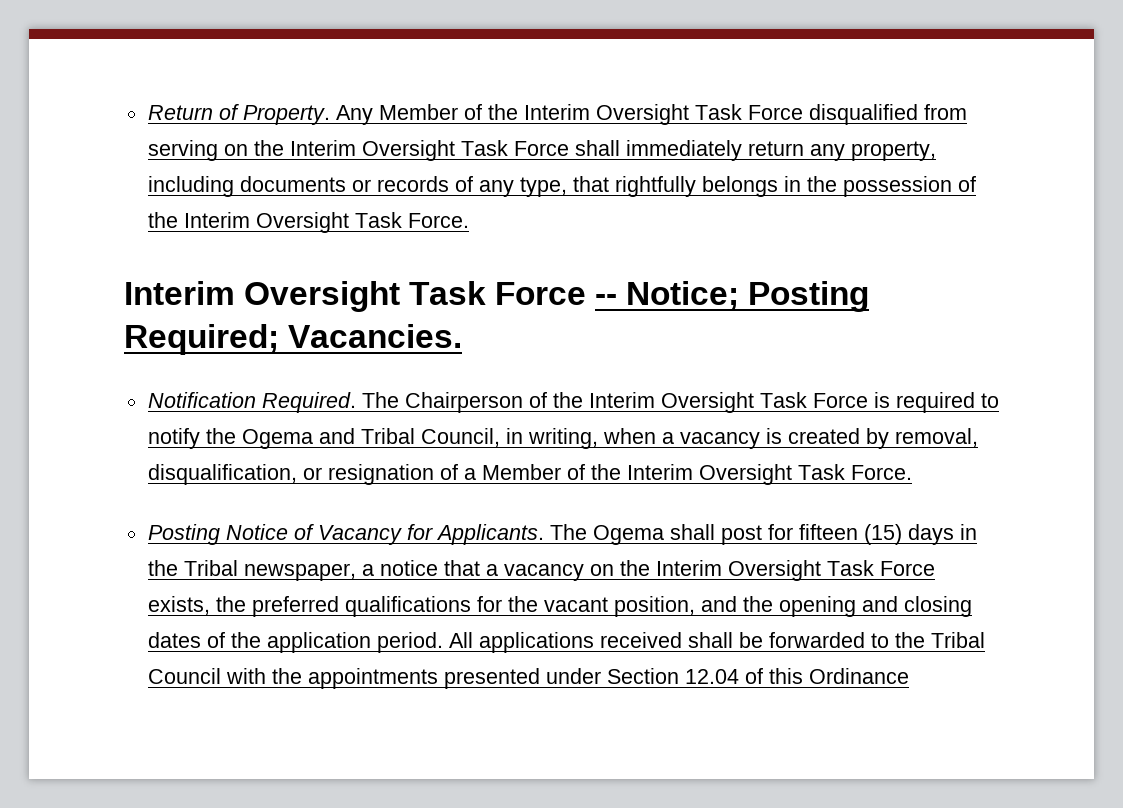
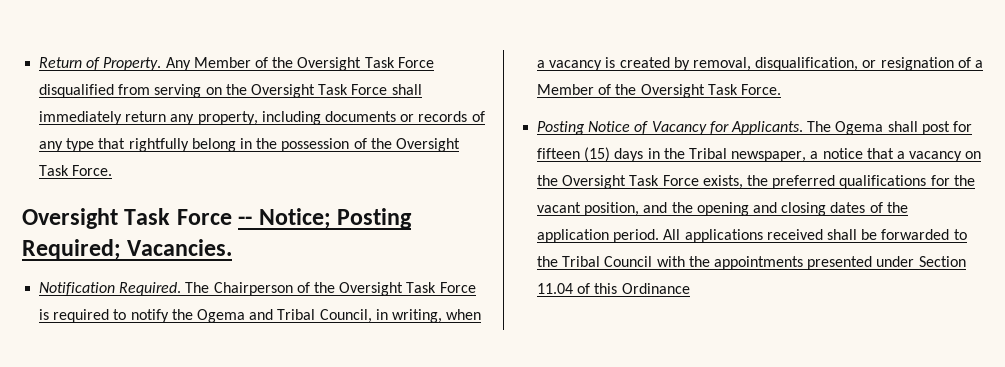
[523,104,590,120] Interim -> (294, 62) none
[289,140,356,156] Interim -> (247, 89) none
[519,177,567,197] type, -> [66,138,95,152] type
[701,176,778,197] belongs -> [191,138,236,152] belong
[183,212,469,233] [124,281,235,305] Interim Oversight Task Force. // Interim -> [395,138,460,152] [39,165,113,176] Oversight Task Force. //
[588,392,655,408] Interim -> (335, 287) none
[626,464,693,480] Interim -> (637, 89) none
[655,560,722,576] Interim -> (559, 180) none
[684,669,739,684] 12.04 -> [537,283,574,294] 11.04

